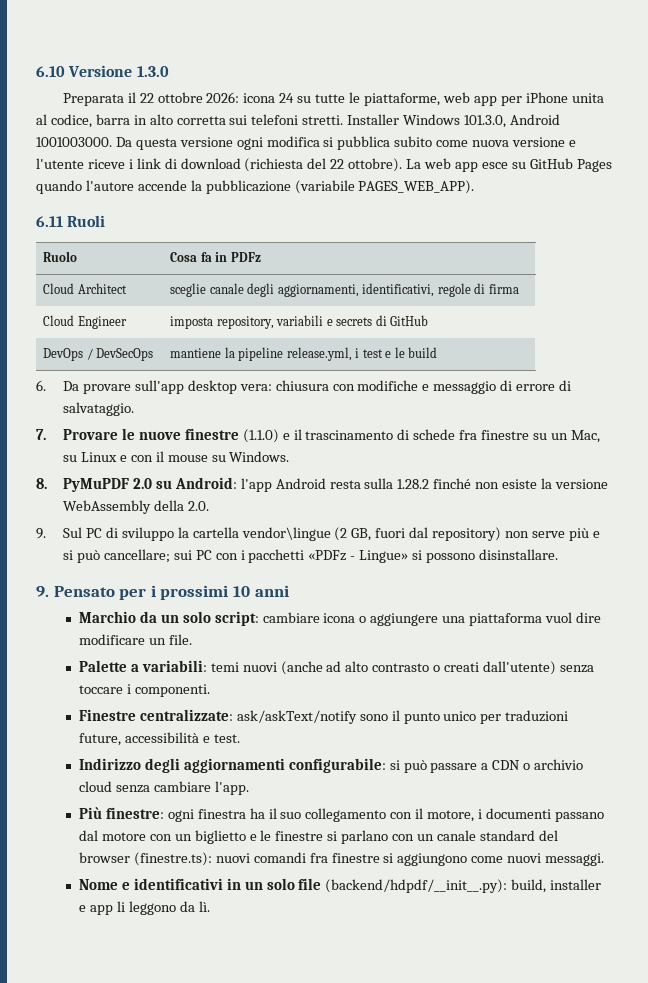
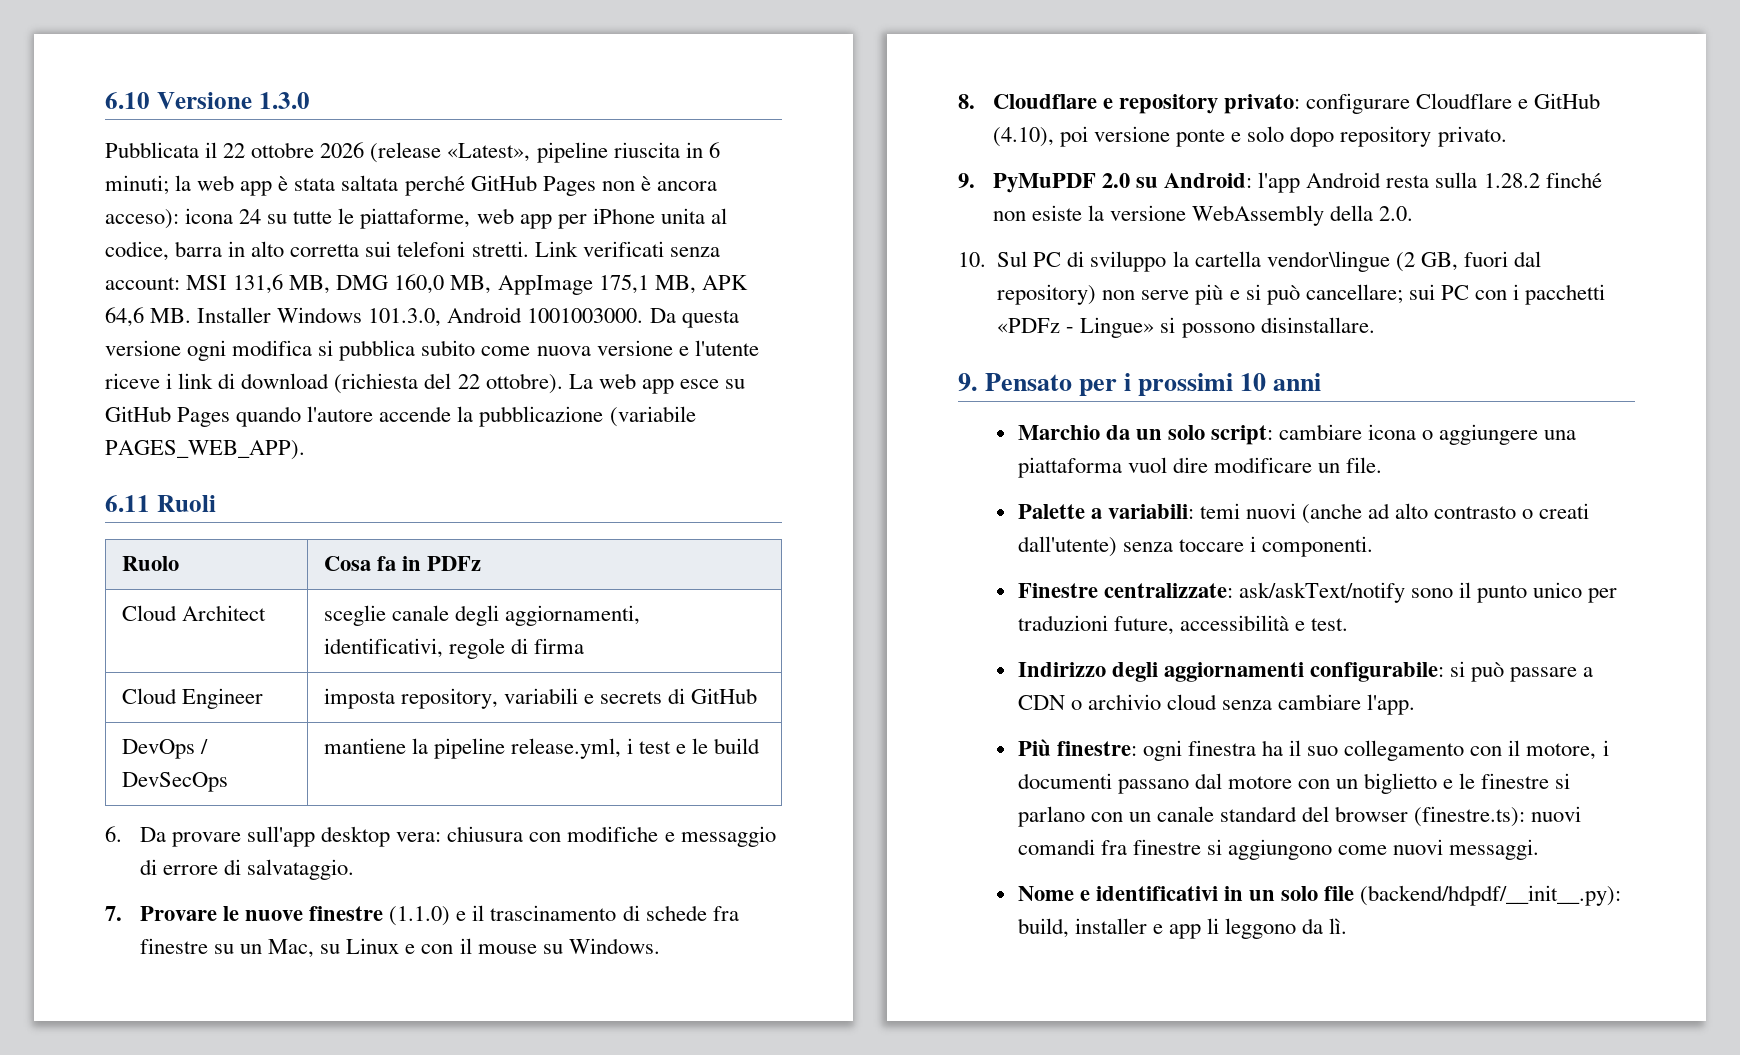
[62,93,124,106] Preparata -> [105,142,199,158] Pubblicata
[206,92,240,103] 2026: -> [320,142,720,163] [105,175,717,196] [105,209,179,229] 2026 (release «Latest», pipeline riuscita in 6 minuti; la web app è stata saltata perché GitHub Pages non è ancora acceso):
(344, 120) none -> [534,241,720,257] [105,274,748,295] [105,307,192,327] Link verificati senza account: MSI 131,6 MB, DMG 160,0 MB, AppImage 175,1 MB, APK 64,6 MB.
(47, 483) none -> [992,93,1601,114] [992,126,1507,147] [958,173,975,188] Cloudflare e repository privato: configurare Cloudflare e GitHub (4.10), poi versione ponte e solo dopo repository privato. // 9.
[36,528,46,539] 9. -> [958,252,986,267] 10.

